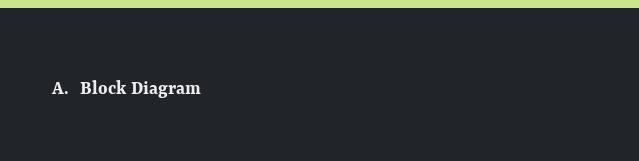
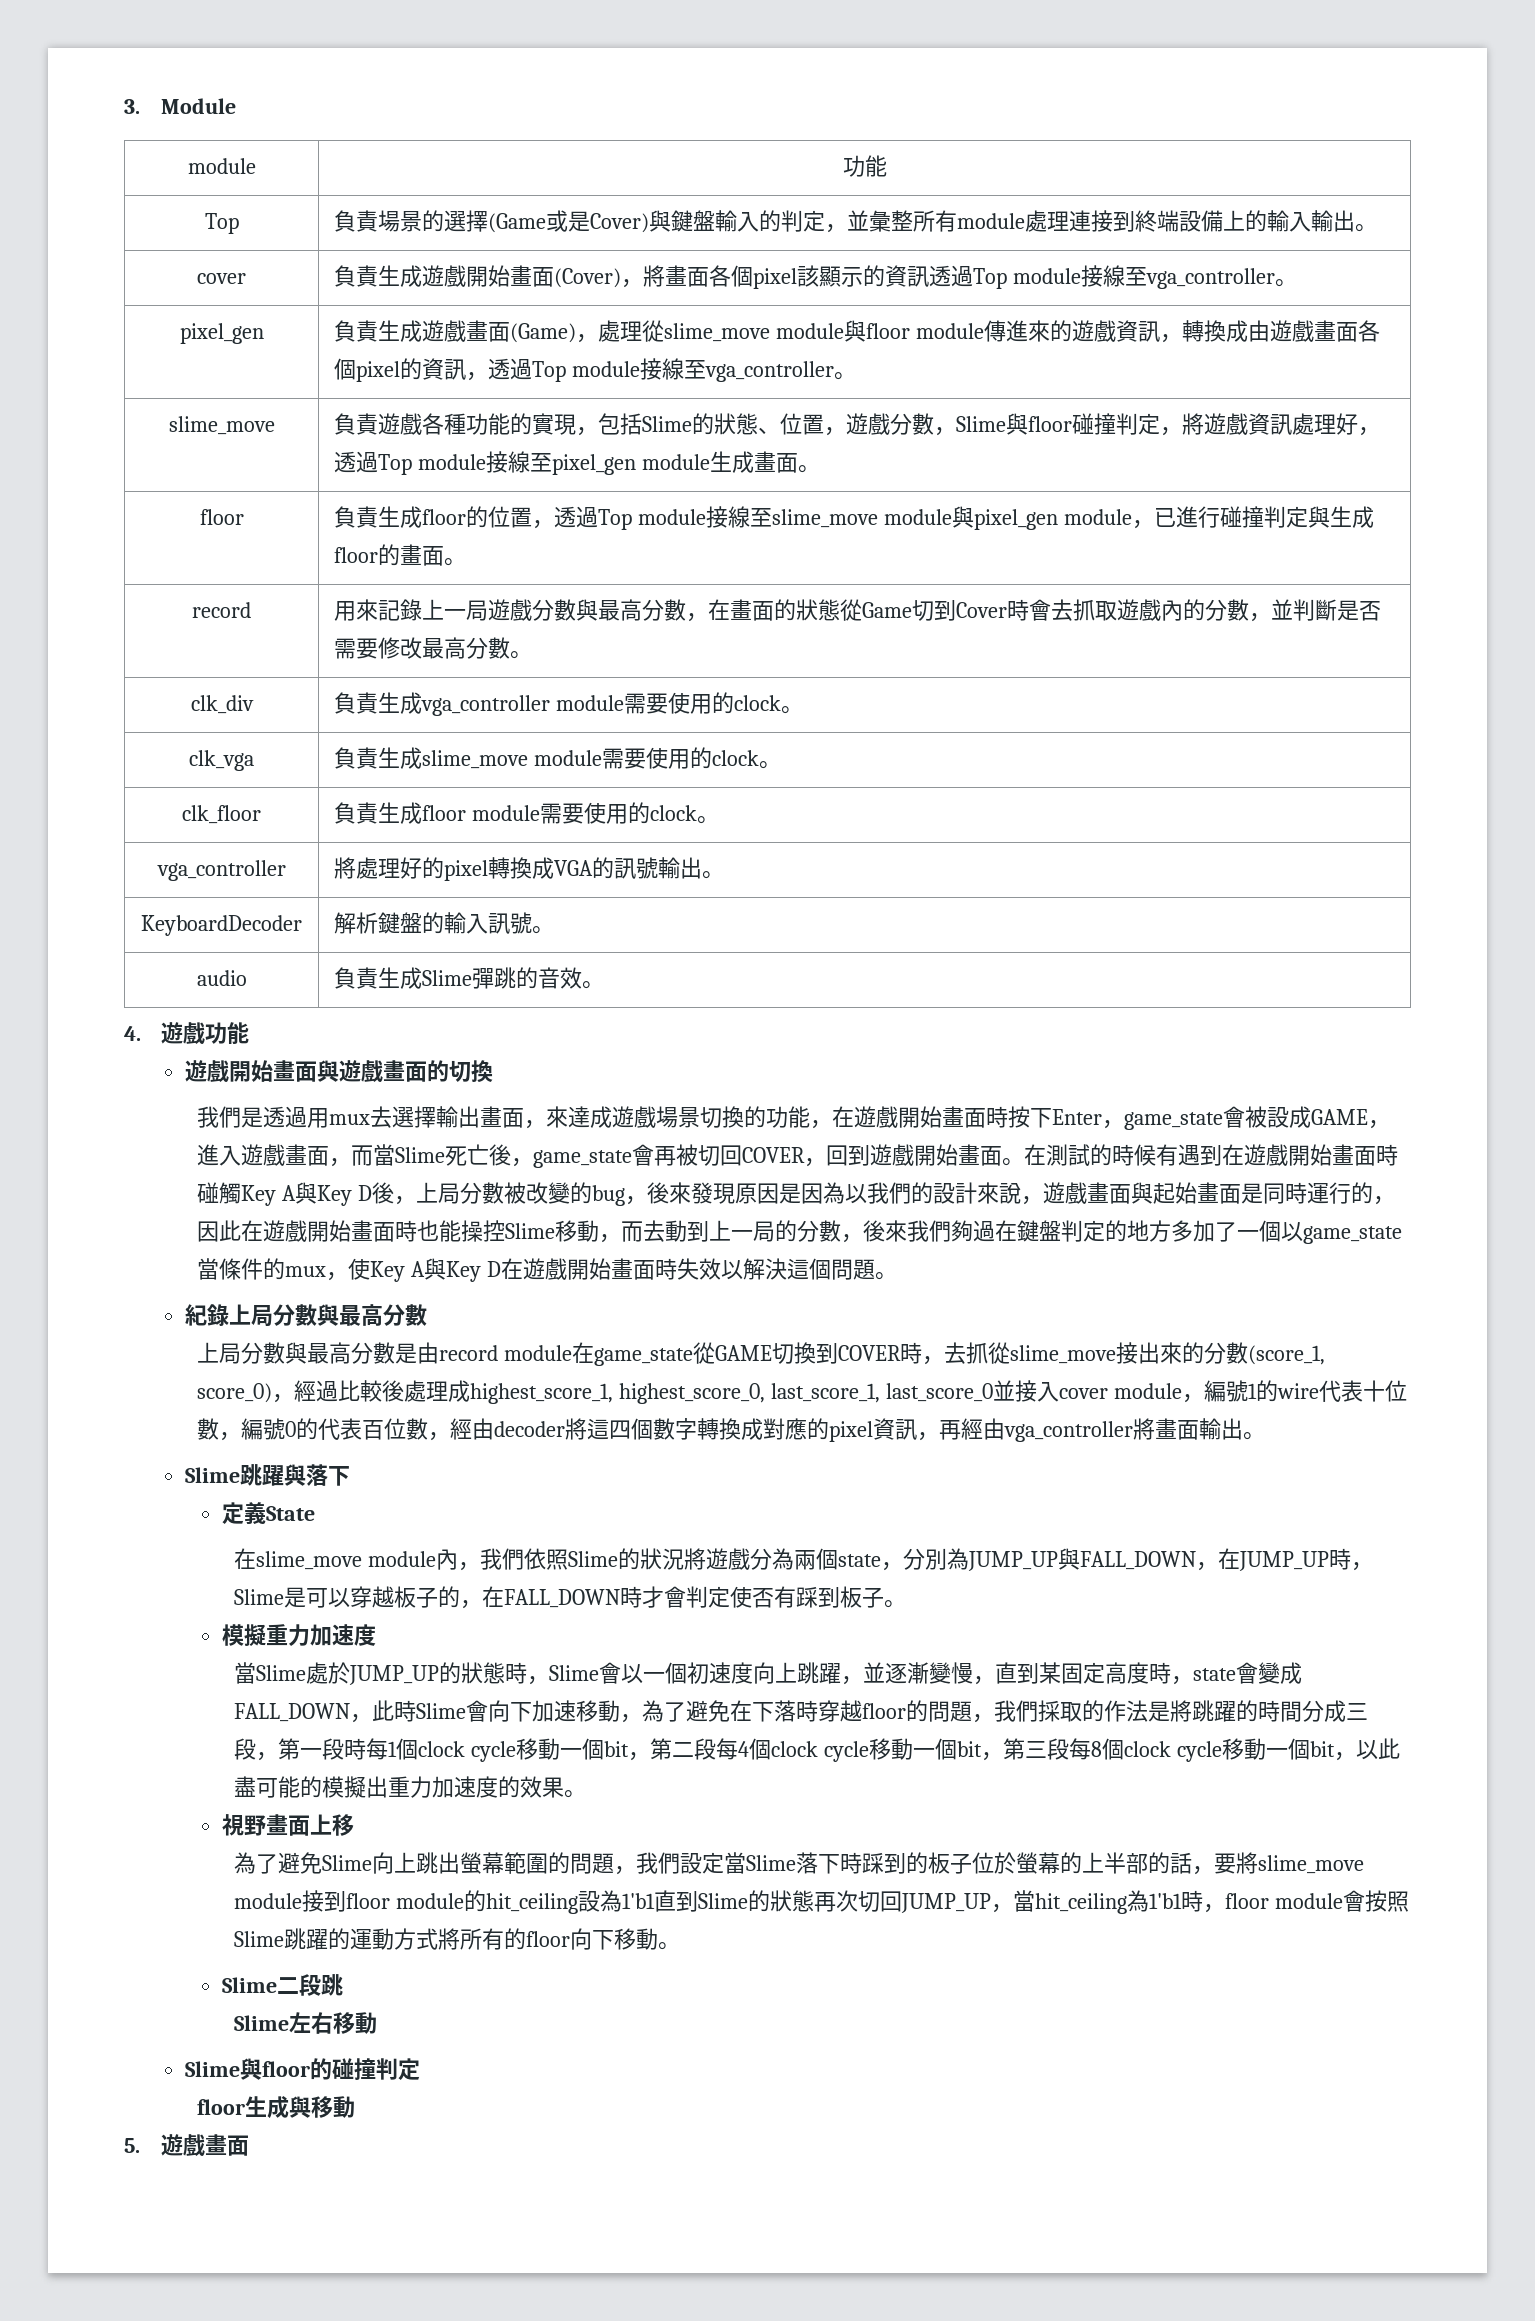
[50,80,201,98] A. Block Diagram -> [124,98,236,114] [187,158,256,174] [842,155,887,177] [204,213,239,234] [334,210,1378,233] [197,273,246,284] [334,265,1298,289] [179,323,264,344] [334,320,1381,343] [334,358,857,382] [168,416,275,435] [334,413,1381,436] [334,451,821,475] [199,509,244,525] [334,506,1375,530] [334,544,467,566] [192,602,251,618] [334,599,1382,622] [334,637,533,659] [190,695,254,714] [334,692,804,716] [189,750,254,771] [334,747,782,769] [182,805,261,824] [334,802,720,824] [156,860,286,881] [334,857,725,881] [141,915,302,936] [334,912,555,935] [196,970,247,986] [334,967,605,989] [124,1022,249,1045] [184,1060,493,1083] [197,1106,1391,1130] [197,1144,1399,1168] [197,1182,1396,1206] [197,1220,1403,1244] [197,1258,898,1282] [184,1304,427,1327] [197,1342,1326,1366] [197,1380,1408,1404] [197,1418,1266,1442] [184,1464,350,1486] [221,1502,315,1524] [233,1548,1373,1571] [233,1586,906,1609] [221,1624,376,1646] [233,1662,1302,1685] [233,1700,1368,1723] [233,1738,1400,1762] [233,1776,586,1798] [221,1814,354,1836] [233,1852,1364,1875] [233,1890,1409,1914] [233,1928,680,1950] [221,1974,343,1996] [233,2012,377,2034] [184,2058,420,2080] [197,2096,356,2119] [124,2134,249,2157] 3. Module // module | 功能 // Top | 負責場景的選擇(Game或是Cover)與鍵盤輸入的判定，並彙整所有module處理連接到終端設備上的輸入輸出。 // cover | 負責生成遊戲開始畫面(Cover)，將畫面各個pixel該顯示的資訊透過Top module接線至vga_controller。 // pixel_gen | 負責生成遊戲畫面(Game)，處理從slime_move module與floor module傳進來的遊戲資訊，轉換成由遊戲畫面各個pixel的資訊，透過Top module接線至vga_controller。 // slime_move | 負責遊戲各種功能的實現，包括Slime的狀態、位置，遊戲分數，Slime與floor碰撞判定，將遊戲資訊處理好，透過Top module接線至pixel_gen module生成畫面。 // floor | 負責生成floor的位置，透過Top module接線至slime_move module與pixel_gen module，已進行碰撞判定與生成floor的畫面。 // record | 用來記錄上一局遊戲分數與最高分數，在畫面的狀態從Game切到Cover時會去抓取遊戲內的分數，並判斷是否需要修改最高分數。 // clk_div | 負責生成vga_controller module需要使用的clock。 // clk_vga | 負責生成slime_move module需要使用的clock。 // clk_floor | 負責生成floor module需要使用的clock。 // vga_controller | 將處理好的pixel轉換成VGA的訊號輸出。 // KeyboardDecoder | 解析鍵盤的輸入訊號。 // audio | 負責生成Slime彈跳的音效。 // 4.遊戲功能 // 遊戲開始畫面與遊戲畫面的切換 // 我們是透過用mux去選擇輸出畫面，來達成遊戲場景切換的功能，在遊戲開始畫面時按下Enter，game_state會被設成GAME，進入遊戲畫面，而當Slime死亡後，game_state會再被切回COVER，回到遊戲開始畫面。在測試的時候有遇到在遊戲開始畫面時碰觸Key A與Key D後，上局分數被改變的bug，後來發現原因是因為以我們的設計來說，遊戲畫面與起始畫面是同時運行的，因此在遊戲開始畫面時也能操控Slime移動，而去動到上一局的分數，後來我們夠過在鍵盤判定的地方多加了一個以game_state當條件的mux，使Key A與Key D在遊戲開始畫面時失效以解決這個問題。 // 紀錄上局分數與最高分數 // 上局分數與最高分數是由record module在game_state從GAME切換到COVER時，去抓從slime_move接出來的分數(score_1, score_0)，經過比較後處理成highest_score_1, highest_score_0, last_score_1, last_score_0並接入cover module，編號1的wire代表十位數，編號0的代表百位數，經由decoder將這四個數字轉換成對應的pixel資訊，再經由vga_controller將畫面輸出。 // Slime跳躍與落下 // 定義State // 在slime_move module內，我們依照Slime的狀況將遊戲分為兩個state，分別為JUMP_UP與FALL_DOWN，在JUMP_UP時，Slime是可以穿越板子的，在FALL_DOWN時才會判定使否有踩到板子。 // 模擬重力加速度 // 當Slime處於JUMP_UP的狀態時，Slime會以一個初速度向上跳躍，並逐漸變慢，直到某固定高度時，state會變成FALL_DOWN，此時Slime會向下加速移動，為了避免在下落時穿越floor的問題，我們採取的作法是將跳躍的時間分成三段，第一段時每1個clock cycle移動一個bit，第二段每4個clock cycle移動一個bit，第三段每8個clock cycle移動一個bit，以此盡可能的模擬出重力加速度的效果。 // 視野畫面上移 // 為了避免Slime向上跳出螢幕範圍的問題，我們設定當Slime落下時踩到的板子位於螢幕的上半部的話，要將slime_move module接到floor module的hit_ceiling設為1'b1直到Slime的狀態再次切回JUMP_UP，當hit_ceiling為1'b1時，floor module會按照Slime跳躍的運動方式將所有的floor向下移動。 // Slime二段跳 // Slime左右移動 // Slime與floor的碰撞判定 // floor生成與移動 // 5.遊戲畫面

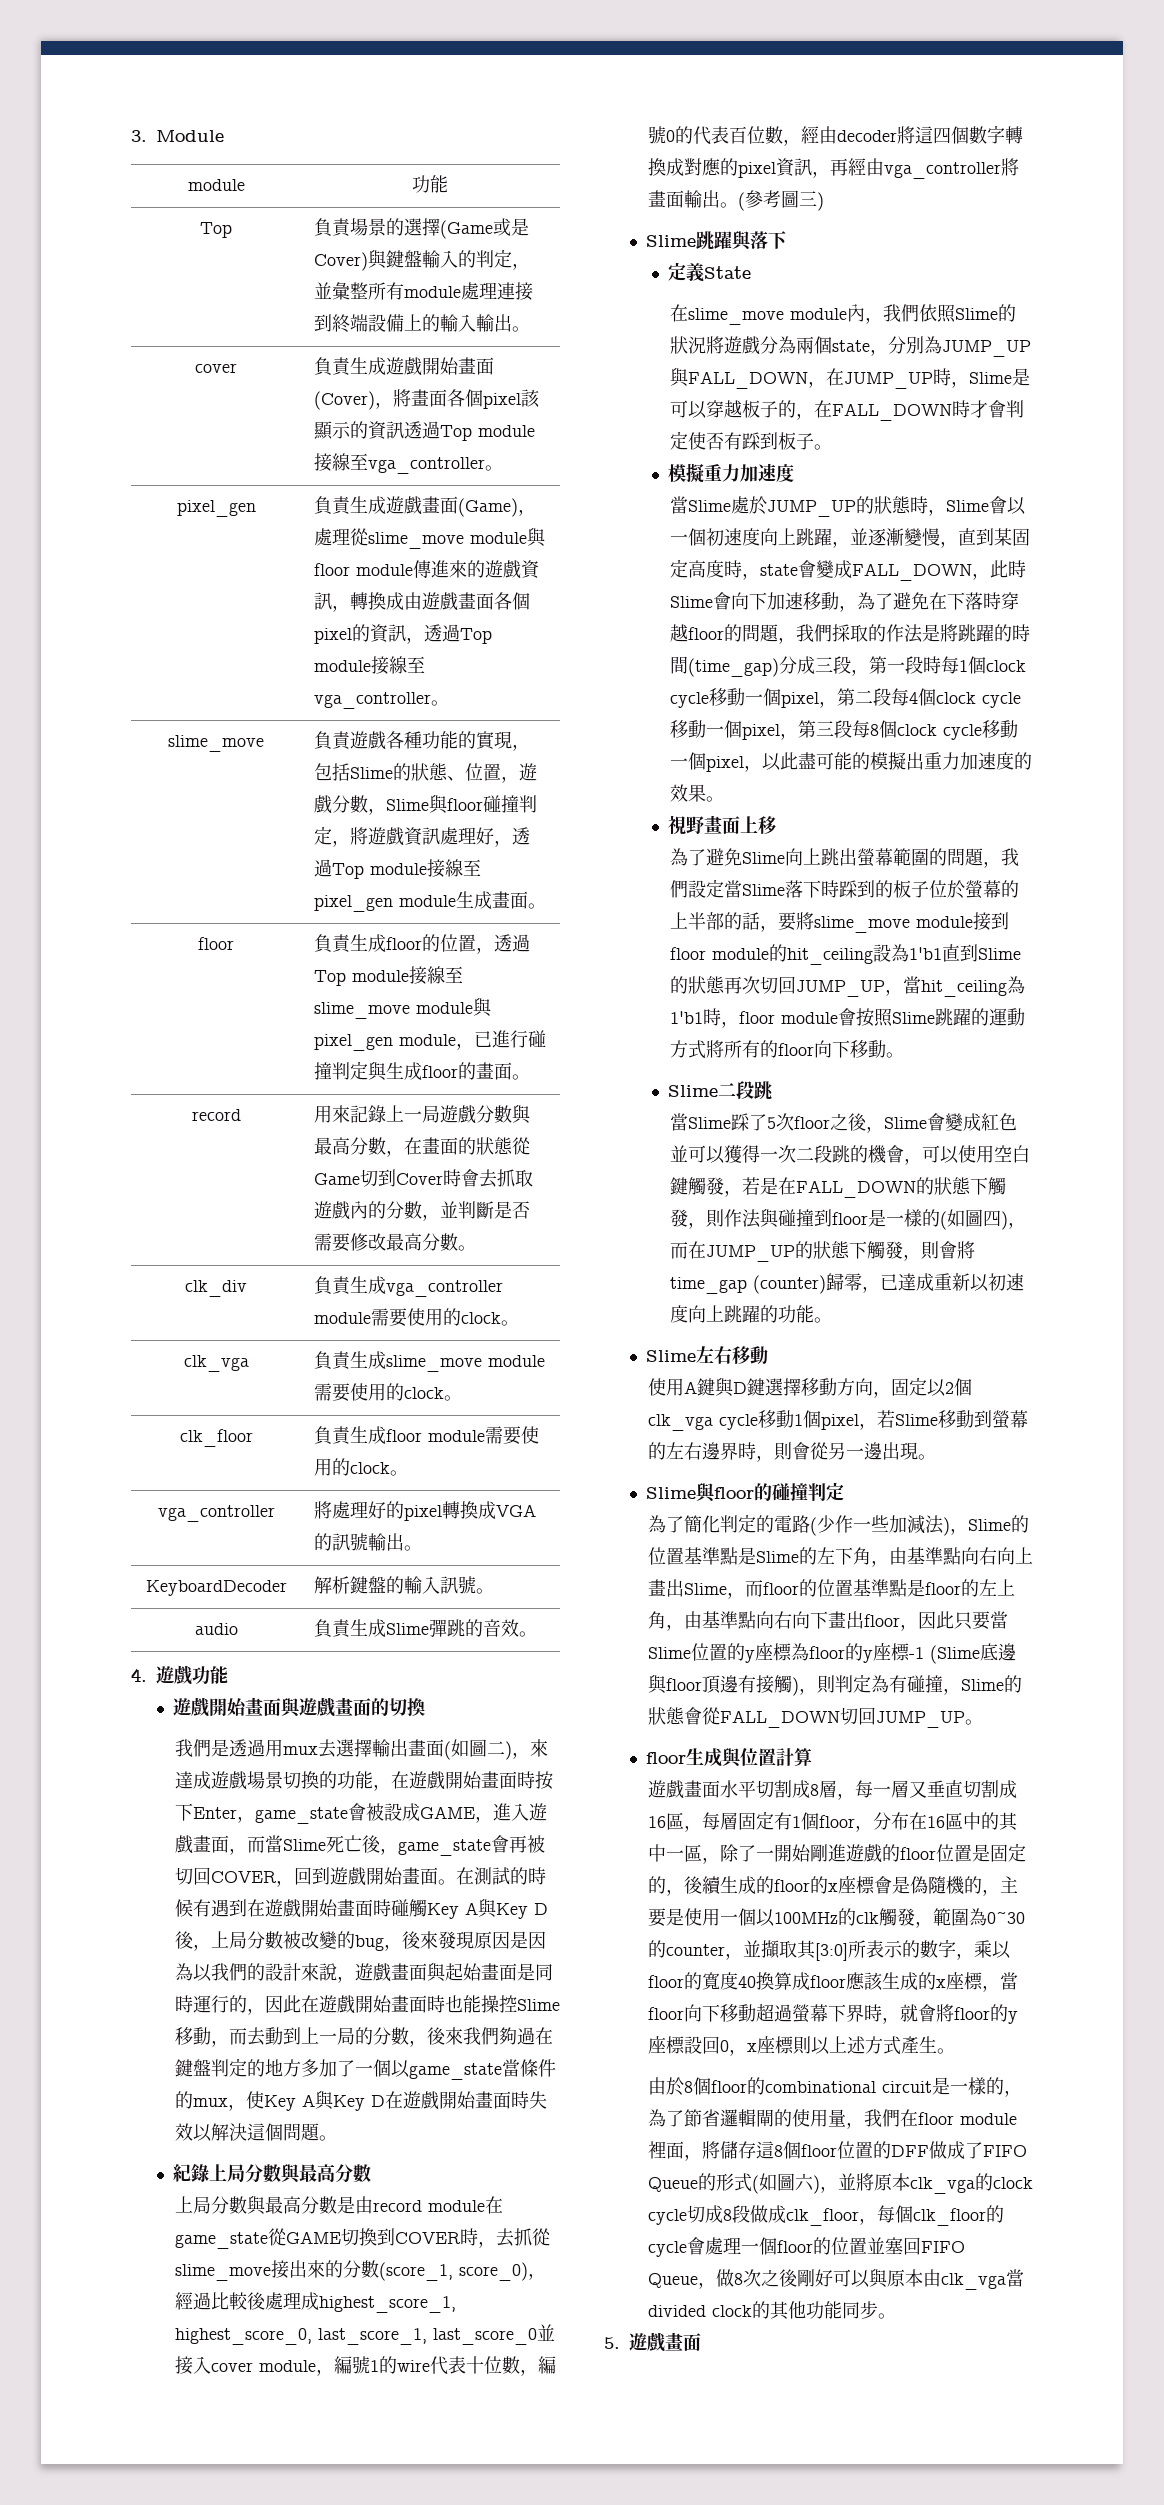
(525, 1118) none -> [443,1739,512,1760] (如圖二)
(1266, 1436) none -> [737,190,824,211] (參考圖三)
(1302, 1711) none -> [687,658,779,677] (time_gap)
[603,1741,629,1757] bit -> [780,692,819,708] pixel
[956,1741,982,1757] bit -> [741,724,780,740] pixel
[1309,1741,1335,1757] bit -> [705,756,744,772] pixel
[233,2012,377,2034] Slime左右移動 -> [669,1113,1017,1133] [669,1145,1030,1165] [669,1177,1006,1198] [669,1208,1026,1230] [669,1241,975,1262] [669,1273,1024,1294] [669,1305,832,1323] [645,1346,768,1365] [647,1377,972,1398] [647,1410,1028,1431] [647,1442,936,1462] 當Slime踩了5次floor之後，Slime會變成紅色並可以獲得一次二段跳的機會，可以使用空白鍵觸發，若是在FALL_DOWN的狀態下觸發，則作法與碰撞到floor是一樣的(如圖四)，而在JUMP_UP的狀態下觸發，則會將time_gap (counter)歸零，已達成重新以初速度向上跳躍的功能。 // Slime左右移動 // 使用A鍵與D鍵選擇移動方向，固定以2個clk_vga cycle移動1個pixel，若Slime移動到螢幕的左右邊界時，則會從另一邊出現。
[197,2096,356,2119] floor生成與移動 -> [647,1514,1029,1536] [647,1547,1033,1567] [647,1579,1015,1599] [647,1611,1008,1631] [647,1643,1016,1664] [647,1674,1022,1696] [647,1707,983,1728] [645,1748,812,1768] [647,1780,1017,1800] [647,1811,1018,1832] [647,1843,1026,1864] [647,1876,1018,1896] [647,1908,1025,1928] [647,1939,1011,1961] [647,1972,1018,1992] [647,2003,1018,2024] [647,2036,955,2056] [647,2077,1022,2097] [647,2109,1017,2129] [647,2141,1027,2161] [647,2173,1033,2194] [647,2205,1004,2226] [647,2237,965,2257] [647,2268,1024,2290] [647,2301,896,2320] 為了簡化判定的電路(少作一些加減法)，Slime的位置基準點是Slime的左下角，由基準點向右向上畫出Slime，而floor的位置基準點是floor的左上角，由基準點向右向下畫出floor，因此只要當Slime位置的y座標為floor的y座標-1 (Slime底邊與floor頂邊有接觸)，則判定為有碰撞，Slime的狀態會從FALL_DOWN切回JUMP_UP。 // floor生成與位置計算 // 遊戲畫面水平切割成8層，每一層又垂直切割成16區，每層固定有1個floor，分布在16區中的其中一區，除了一開始剛進遊戲的floor位置是固定的，後續生成的floor的x座標會是偽隨機的，主要是使用一個以100MHz的clk觸發，範圍為0~30的counter，並擷取其[3:0]所表示的數字，乘以floor的寬度40換算成floor應該生成的x座標，當floor向下移動超過螢幕下界時，就會將floor的y座標設回0，x座標則以上述方式產生。 // 由於8個floor的combinational circuit是一樣的，為了節省邏輯閘的使用量，我們在floor module裡面，將儲存這8個floor位置的DFF做成了FIFO Queue的形式(如圖六)，並將原本clk_vga的clock cycle切成8段做成clk_floor，每個clk_floor的cycle會處理一個floor的位置並塞回FIFO Queue，做8次之後剛好可以與原本由clk_vga當divided clock的其他功能同步。

